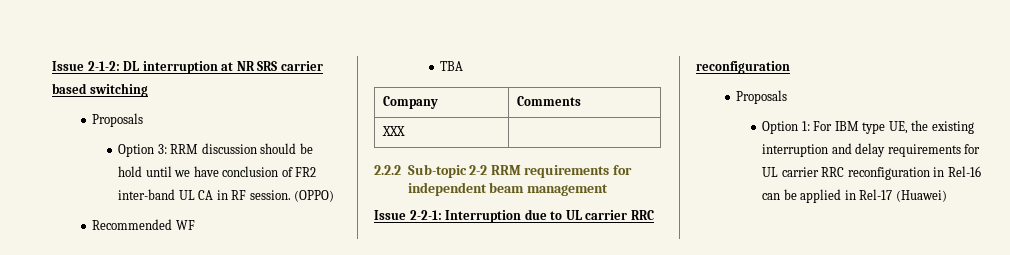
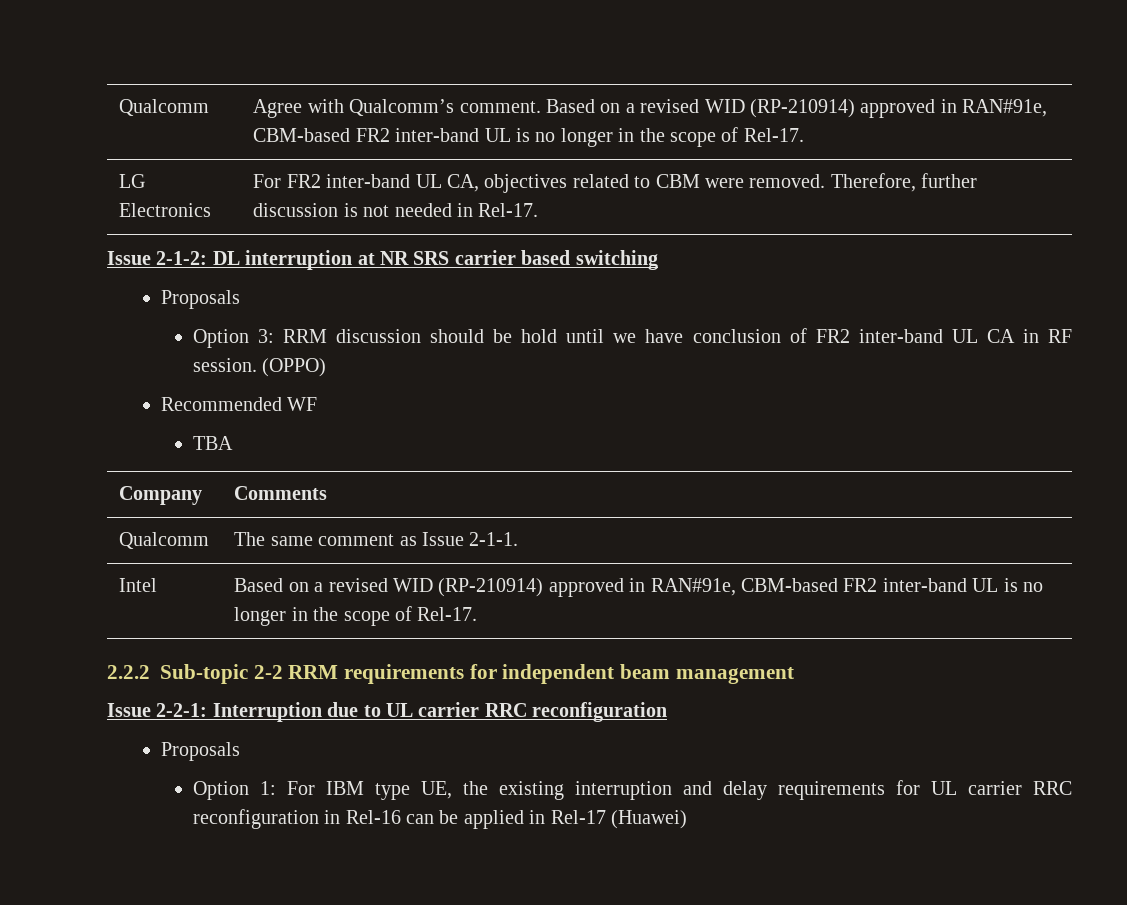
(52, 66) none -> [119,99,210,116] [253,99,1048,118] [253,127,804,147] [119,174,146,188] [119,203,212,217] [253,173,978,193] [253,203,539,217] Qualcomm | Agree with Qualcomm’s comment. Based on a revised WID (RP-210914) approved in RAN#91e, CBM-based FR2 inter-band UL is no longer in the scope of Rel-17. // LG Electronics | For FR2 inter-band UL CA, objectives related to CBM were removed. Therefore, further discussion is not needed in Rel-17. //
[382,126,406,136] XXX | -> [119,532,210,549] [234,532,519,546] [119,578,158,592] [234,578,1043,597] [234,606,478,626] Qualcomm | The same comment as Issue 2-1-1. // Intel | Based on a revised WID (RP-210914) approved in RAN#91e, CBM-based FR2 inter-band UL is no longer in the scope of Rel-17.

